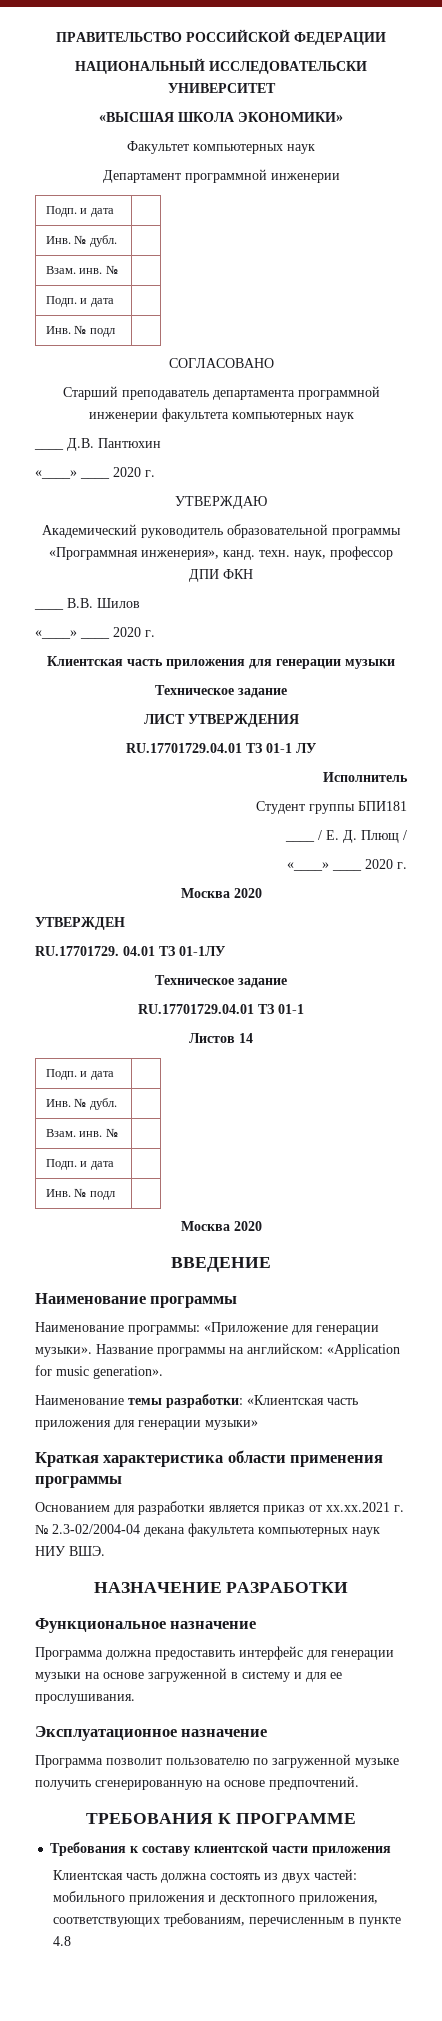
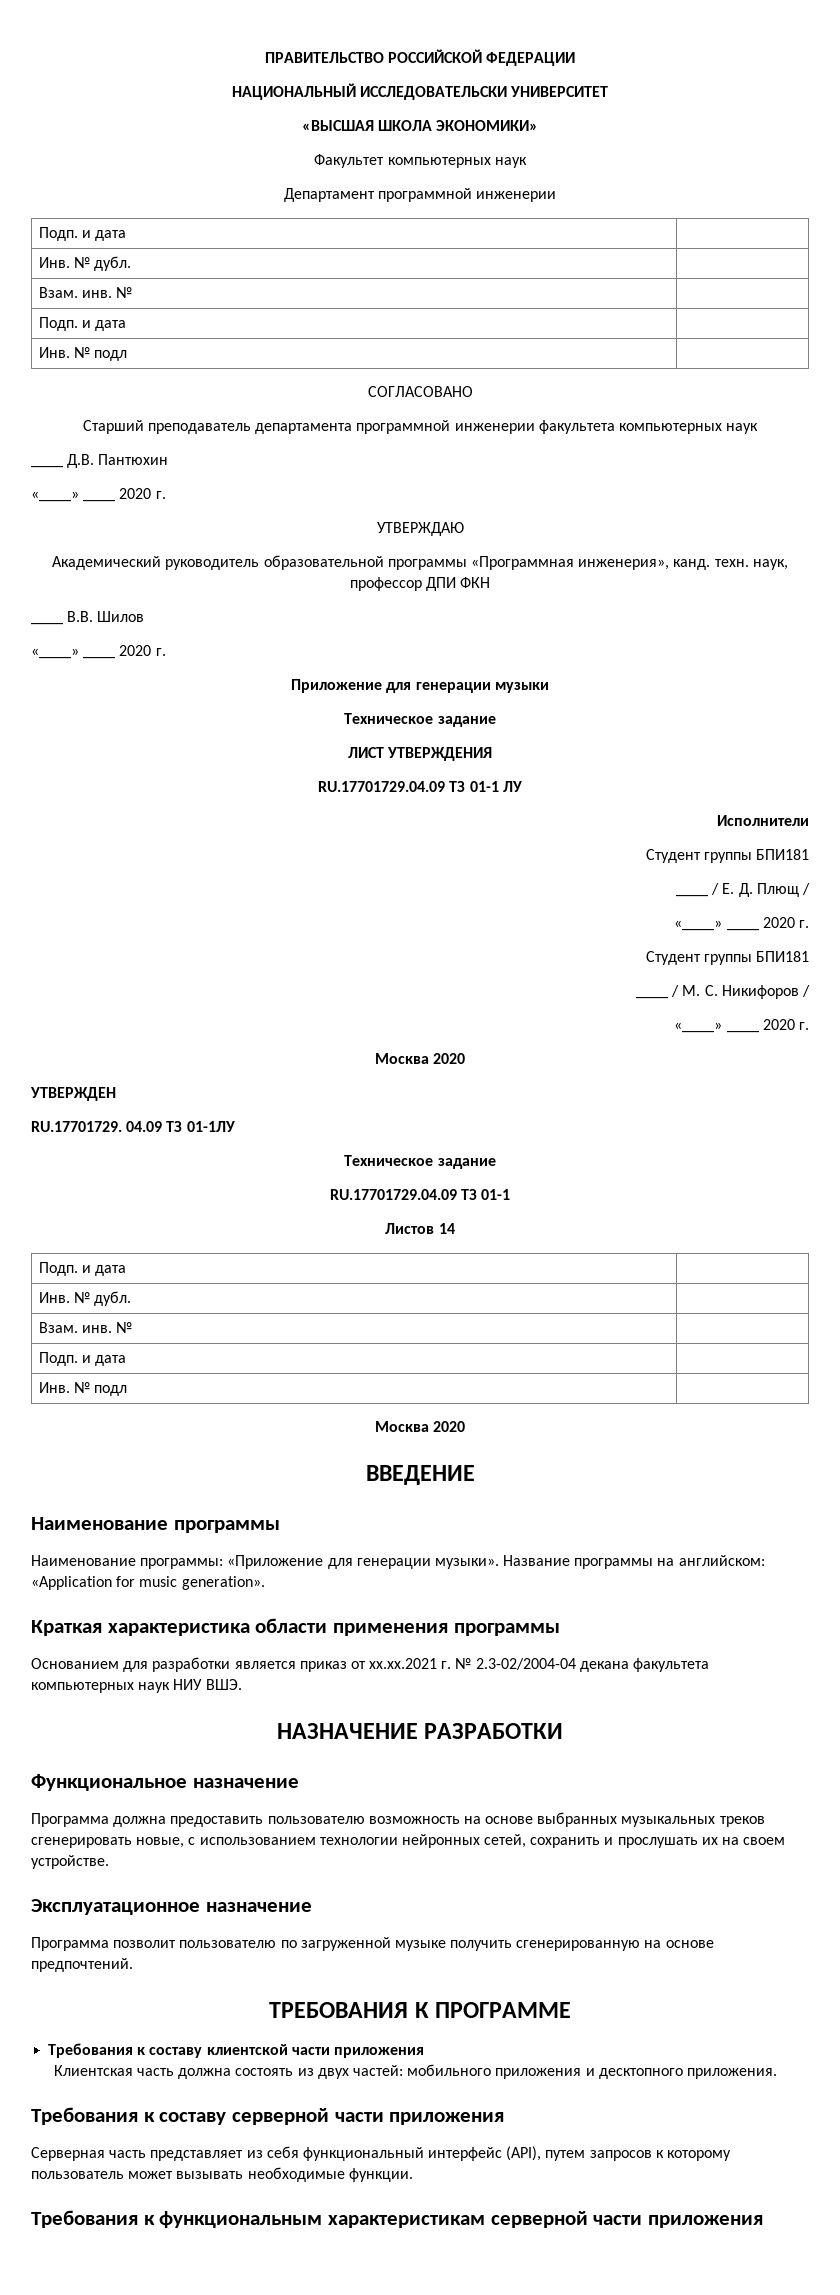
[47,656,245,669] Клиентская часть приложения -> [291,679,383,693] Приложение
[126,743,242,753] RU.17701729.04.01 -> [318,781,446,792] RU.17701729.04.09
[323,772,408,782] Исполнитель -> [717,815,809,826] Исполнители
(407, 865) none -> [645,951,809,965] [636,985,810,999] [674,1022,759,1033] [762,1019,809,1030] // Студент группы БПИ181 // ____ / М. С. Никифоров / // «____» ____ 2020 г.
[123,946,155,956] 04.01 -> [126,1121,163,1132] 04.09
[138,1004,254,1014] RU.17701729.04.01 -> [329,1189,457,1200] RU.17701729.04.09
[35,1394,358,1408] [35,1420,258,1430] // Наименование темы разработки: «Клиентская часть приложения для генерации музыки» -> (265, 1583) none
[239,1646,394,1660] [35,1668,342,1682] [35,1694,135,1704] интерфейс для генерации музыки на основе загруженной в систему и для ее прослушивания. -> [267,1812,765,1827] [31,1834,786,1848] [31,1855,109,1869] пользователю возможность на основе выбранных музыкальных треков сгенерировать новые, с использованием технологии нейронных сетей, сохранить и прослушать их на своем устройстве.
[298,1895,378,1905] [52,1913,401,1927] [52,1936,71,1946] приложения, соответствующих требованиям, перечисленным в пункте 4.8 -> [686,2068,777,2079] [31,2107,505,2125] [31,2146,732,2161] [31,2167,413,2182] [31,2210,764,2228] приложения. // Требования к составу серверной части приложения // Серверная часть представляет из себя функциональный интерфейс (API), путем запросов к которому пользователь может вызывать необходимые функции. // Требования к функциональным характеристикам серверной части приложения

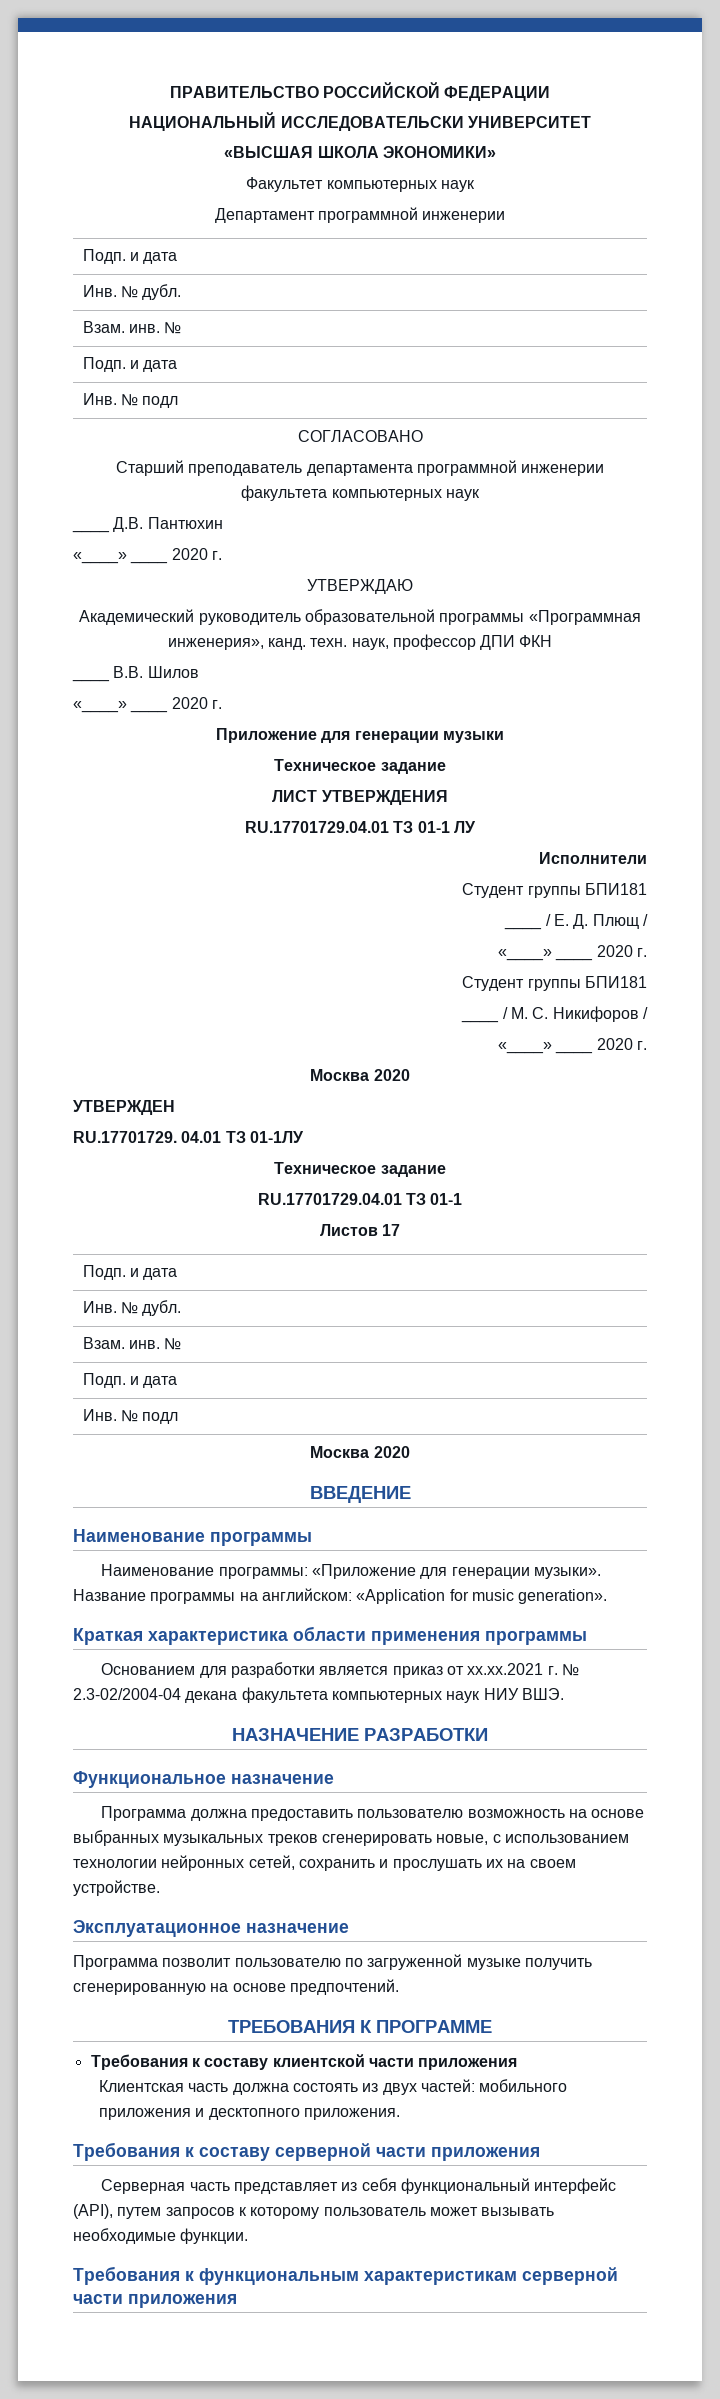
[318,781,446,792] RU.17701729.04.09 -> [245,821,390,833] RU.17701729.04.01
[126,1121,163,1132] 04.09 -> [181,1131,222,1143] 04.01
[329,1189,457,1200] RU.17701729.04.09 -> [257,1193,402,1205] RU.17701729.04.01
[438,1223,455,1234] 14 -> [382,1224,401,1236] 17

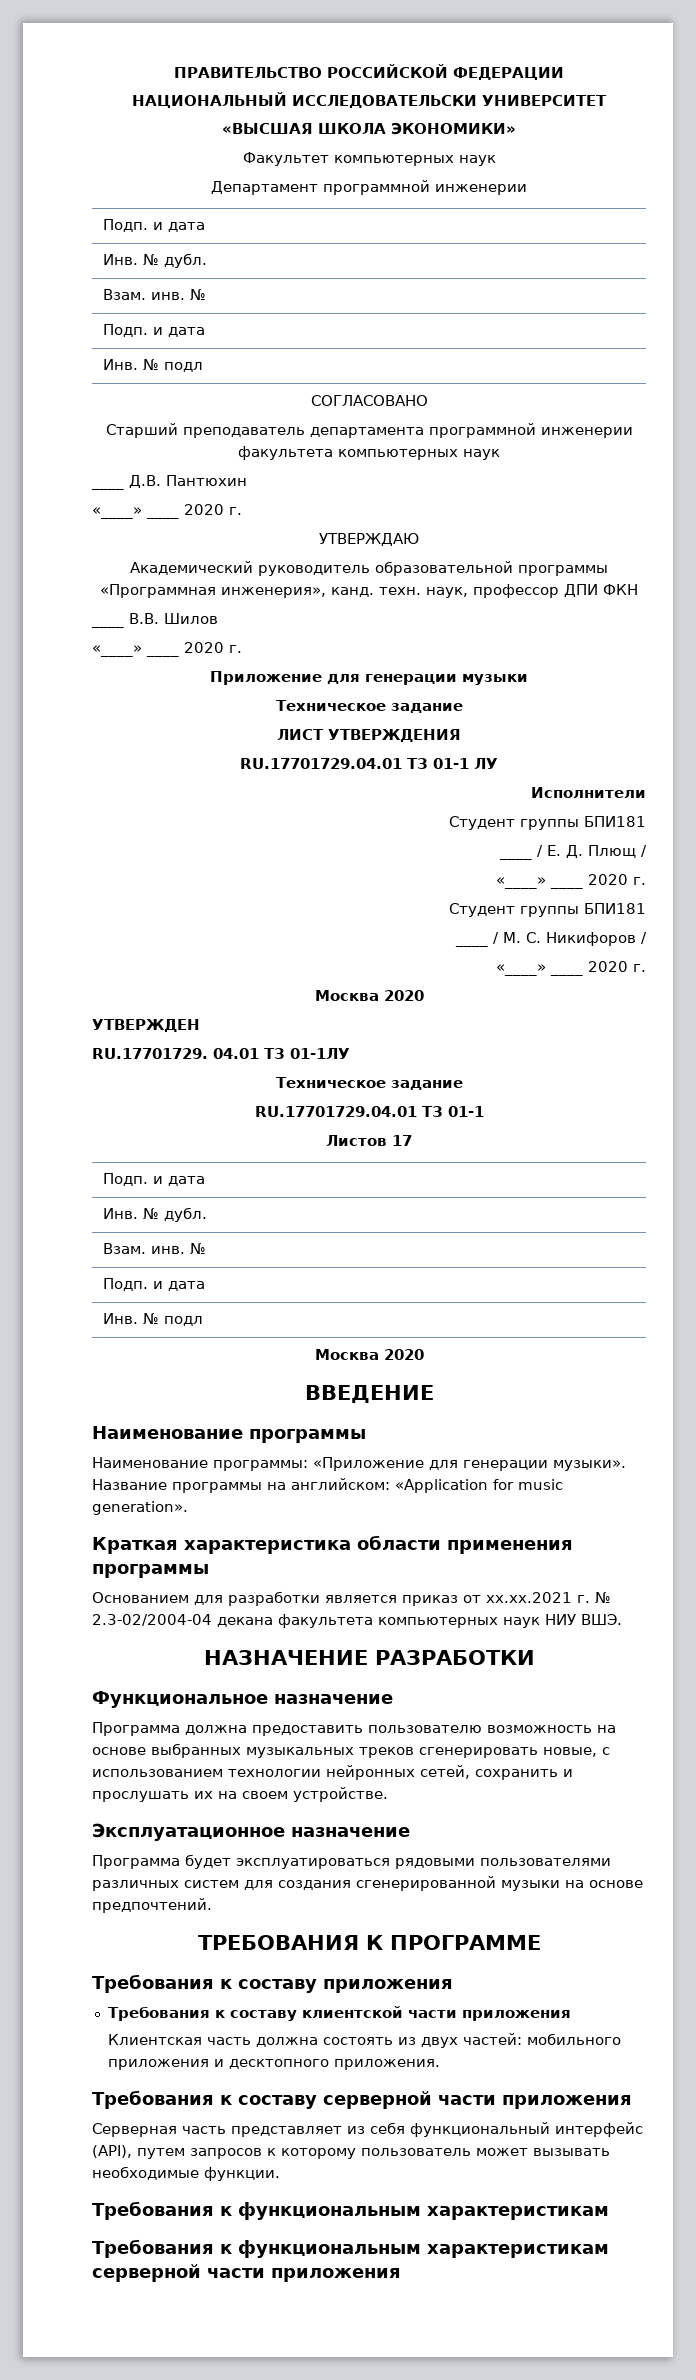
[162,1954,592,1970] [73,1983,206,1995] позволит пользователю по загруженной музыке получить сгенерированную -> [185,1854,611,1869] [92,1876,560,1891] будет эксплуатироваться рядовыми пользователями различных систем для создания сгенерированной музыки
(492, 2026) none -> [92,1974,453,1993] // Требования к составу приложения
(517, 2278) none -> [92,2239,609,2258] // Требования к функциональным характеристикам

